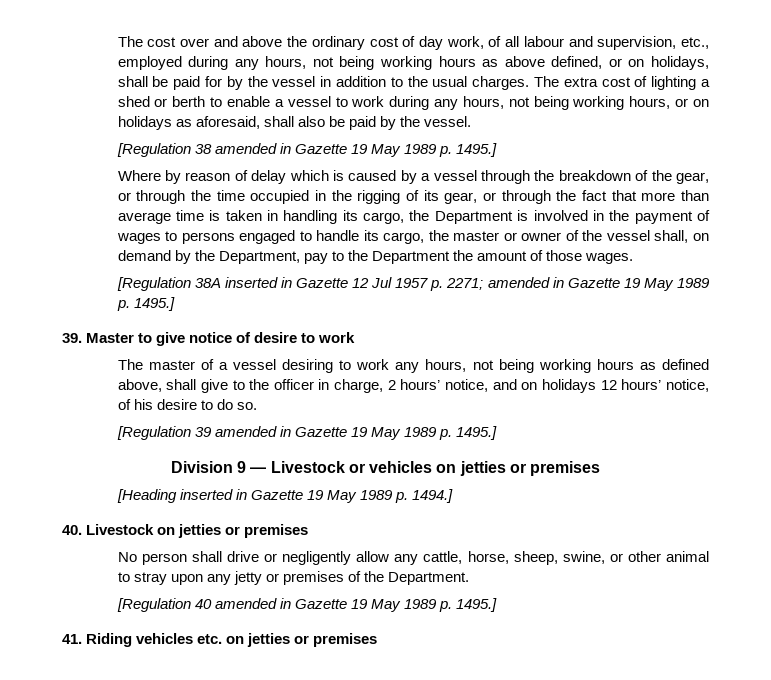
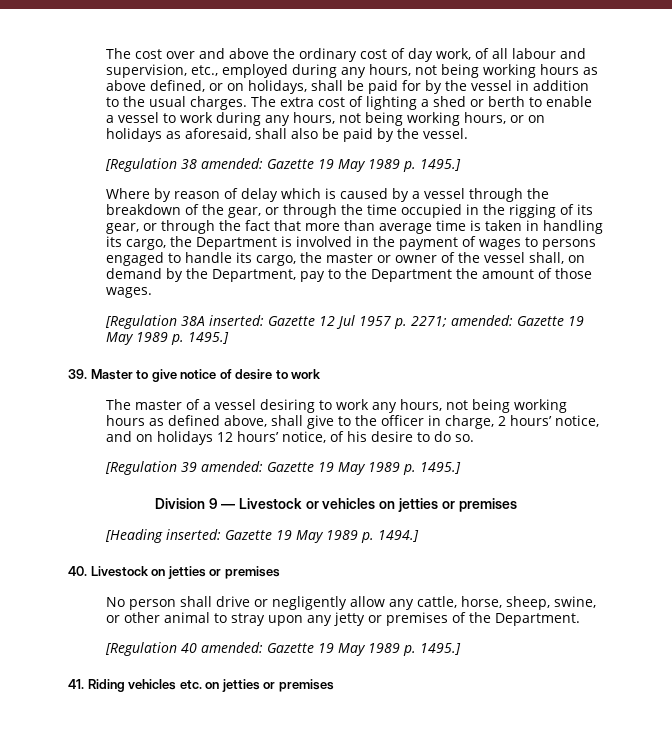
[214,143,291,154] amended in -> [201,158,264,169] amended:
[224,277,292,288] inserted in -> [209,315,265,326] inserted:
[487,277,564,288] amended in -> [451,315,514,326] amended:
[214,426,291,437] amended in -> [201,461,264,472] amended:
[179,489,247,500] inserted in -> [166,529,222,540] inserted:
[214,598,291,609] amended in -> [201,642,264,653] amended:

